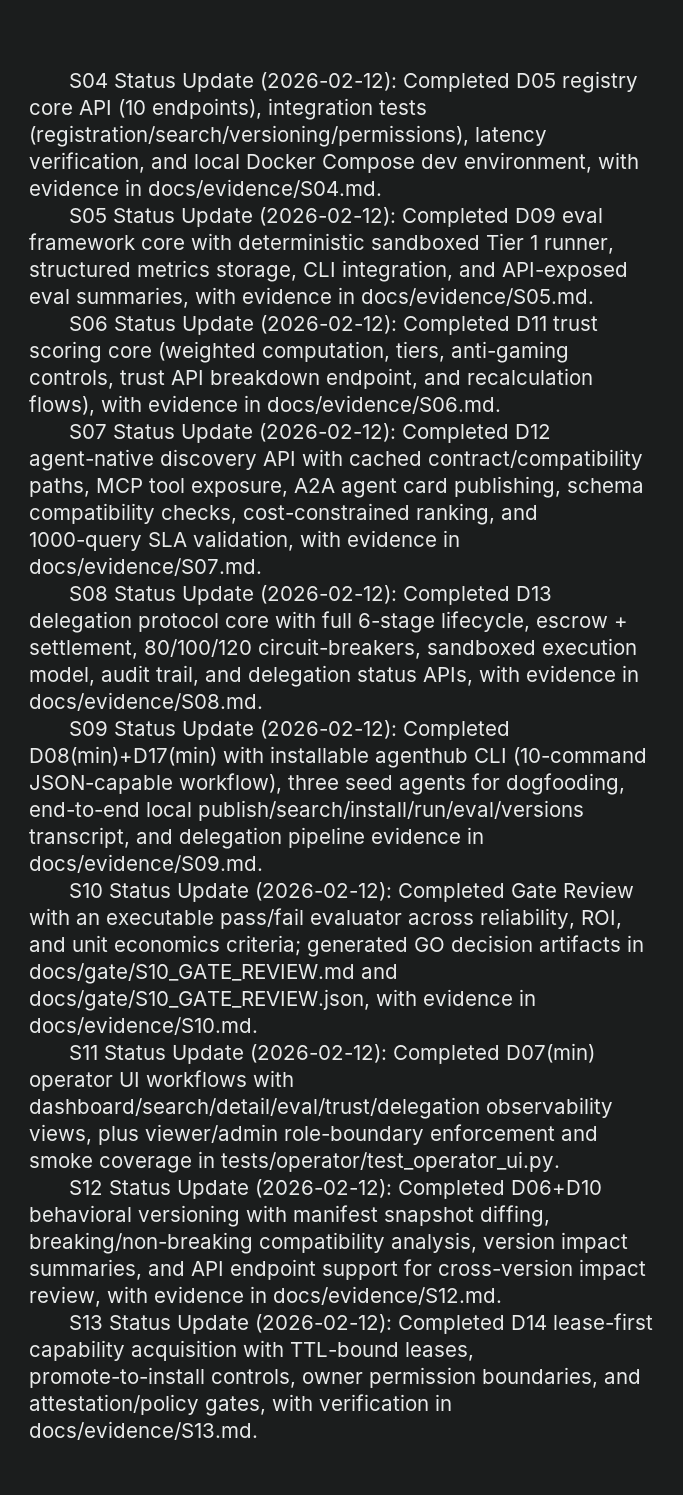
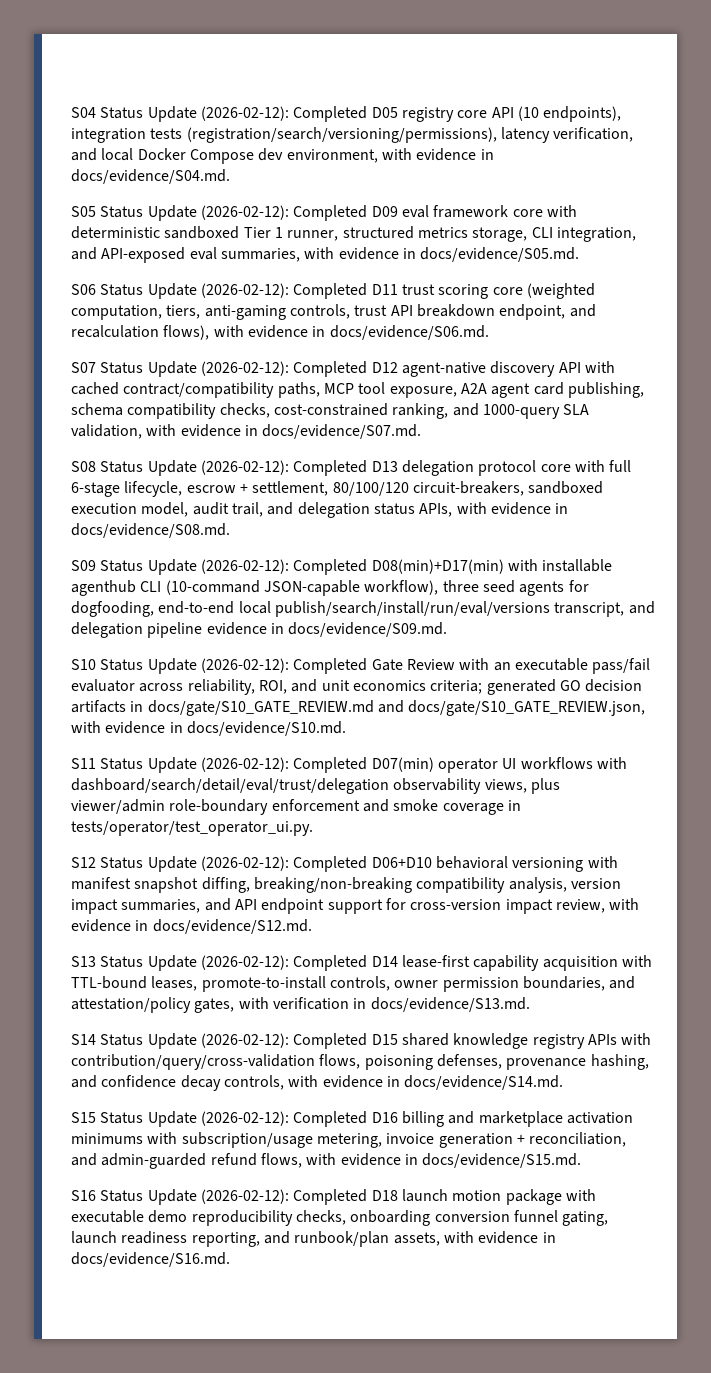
(258, 1430) none -> [71,1033,652,1049] [71,1054,649,1070] [71,1075,564,1091] [71,1111,633,1127] [71,1132,627,1148] [71,1153,582,1169] [71,1189,596,1205] [71,1210,609,1226] [71,1231,556,1247] [71,1252,230,1267] // S14 Status Update (2026-02-12): Completed D15 shared knowledge registry APIs with contribution/query/cross-validation flows, poisoning defenses, provenance hashing, and confidence decay controls, with evidence in docs/evidence/S14.md. // S15 Status Update (2026-02-12): Completed D16 billing and marketplace activation minimums with subscription/usage metering, invoice generation + reconciliation, and admin-guarded refund flows, with evidence in docs/evidence/S15.md. // S16 Status Update (2026-02-12): Completed D18 launch motion package with executable demo reproducibility checks, onboarding conversion funnel gating, launch readiness reporting, and runbook/plan assets, with evidence in docs/evidence/S16.md.

